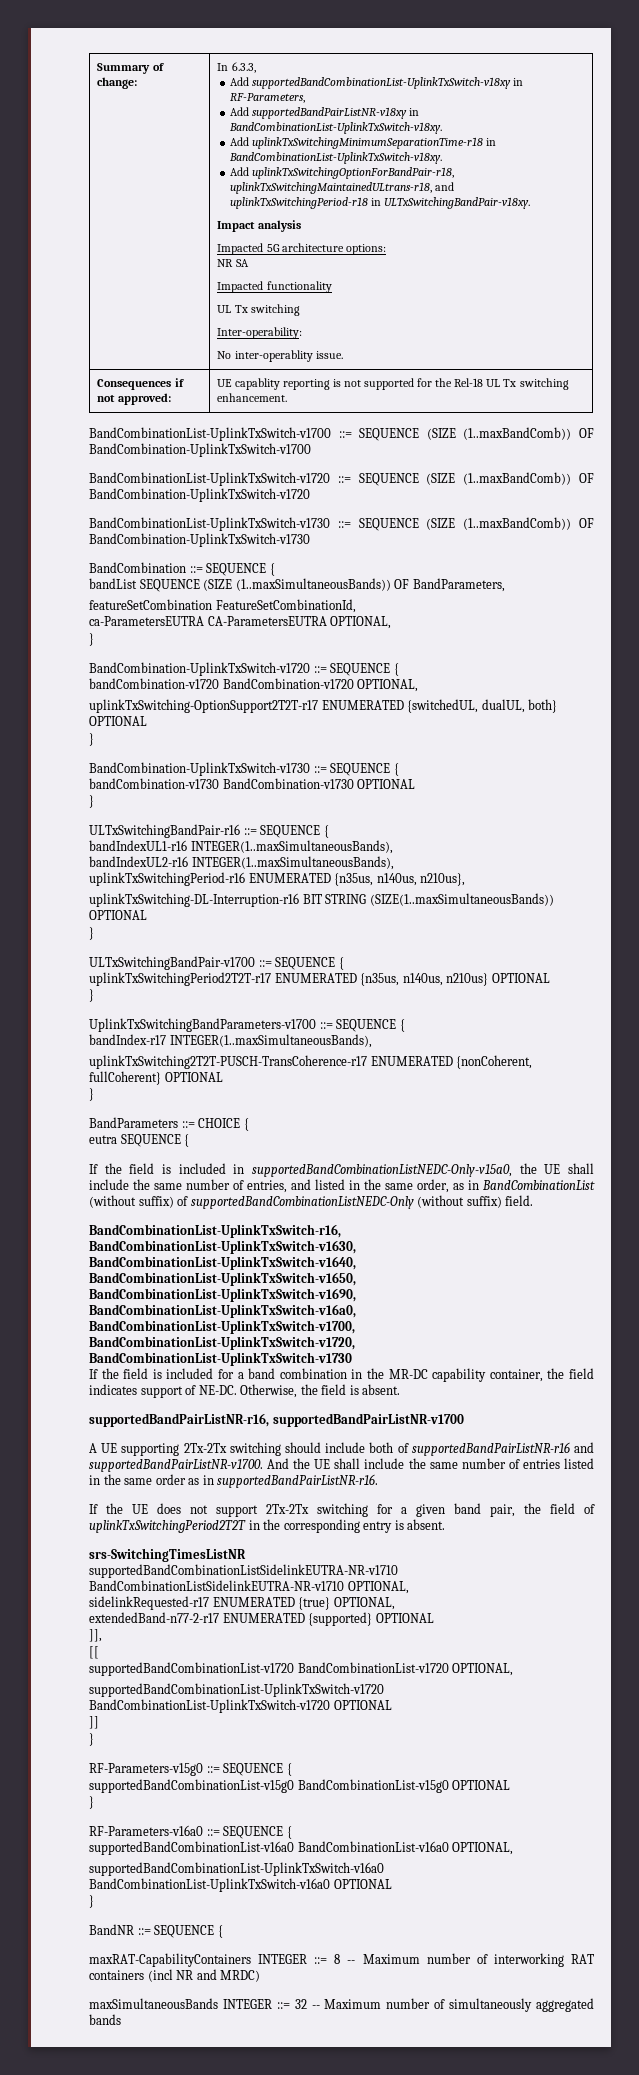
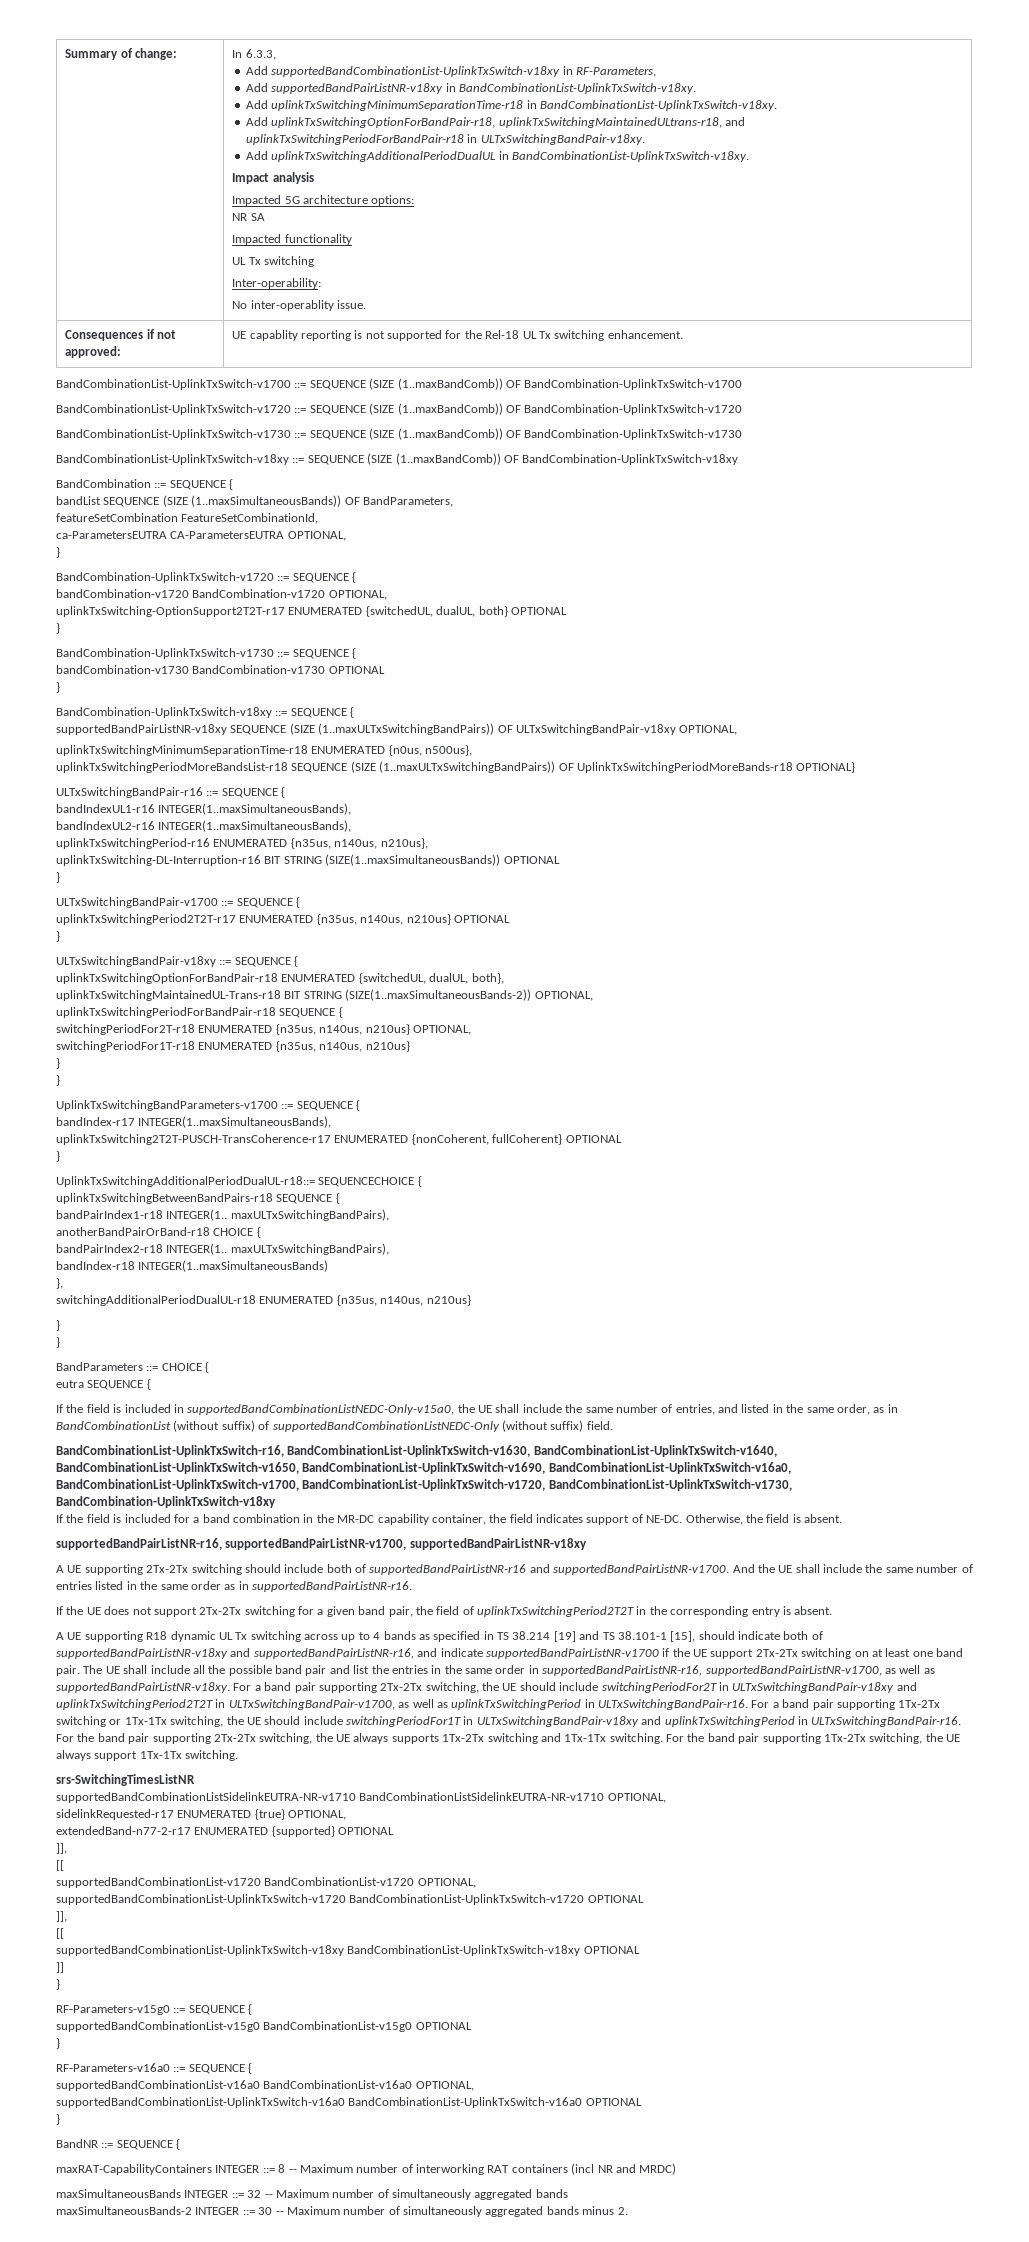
[230,197,369,209] uplinkTxSwitchingPeriod-r18 -> [245,134,464,145] uplinkTxSwitchingPeriodForBandPair-r18
(531, 203) none -> [245,151,750,162] // Add uplinkTxSwitchingAdditionalPeriodDualUL in BandCombinationList-UplinkTxSwitch-v18xy.
(310, 540) none -> [56,453,739,465] // BandCombinationList-UplinkTxSwitch-v18xy ::= SEQUENCE (SIZE (1..maxBandComb)) OF BandCombination-UplinkTxSwitch-v18xy
(94, 801) none -> [56,707,355,718] [56,723,738,735] [56,745,473,756] [56,761,856,773] // BandCombination-UplinkTxSwitch-v18xy ::= SEQUENCE { // supportedBandPairListNR-v18xy SEQUENCE (SIZE (1..maxULTxSwitchingBandPairs)) OF ULTxSwitchingBandPair-v18xy OPTIONAL, // uplinkTxSwitchingMinimumSeparationTime-r18 ENUMERATED {n0us, n500us}, // uplinkTxSwitchingPeriodMoreBandsList-r18 SEQUENCE (SIZE (1..maxULTxSwitchingBandPairs)) OF UplinkTxSwitchingPeriodMoreBands-r18 OPTIONAL}
(94, 995) none -> [56,956,299,967] [56,973,504,984] [56,989,593,1001] [56,1007,343,1018] [56,1024,471,1035] [56,1041,410,1052] [56,1058,60,1069] [56,1075,60,1086] // ULTxSwitchingBandPair-v18xy ::= SEQUENCE { // uplinkTxSwitchingOptionForBandPair-r18 ENUMERATED {switchedUL, dualUL, both}, // uplinkTxSwitchingMaintainedUL-Trans-r18 BIT STRING (SIZE(1..maxSimultaneousBands-2)) OPTIONAL, // uplinkTxSwitchingPeriodForBandPair-r18 SEQUENCE { // switchingPeriodFor2T-r18 ENUMERATED {n35us, n140us, n210us} OPTIONAL, // switchingPeriodFor1T-r18 ENUMERATED {n35us, n140us, n210us} // } // }
(94, 1094) none -> [56,1176,422,1187] [56,1193,340,1204] [56,1209,389,1221] [56,1227,261,1238] [56,1243,389,1255] [56,1260,329,1272] [56,1278,63,1289] [56,1295,471,1306] [56,1320,60,1331] [56,1337,60,1348] // UplinkTxSwitchingAdditionalPeriodDualUL-r18::= SEQUENCECHOICE { // uplinkTxSwitchingBetweenBandPairs-r18 SEQUENCE { // bandPairIndex1-r18 INTEGER(1.. maxULTxSwitchingBandPairs), // anotherBandPairOrBand-r18 CHOICE { // bandPairIndex2-r18 INTEGER(1.. maxULTxSwitchingBandPairs), // bandIndex-r18 INTEGER(1..maxSimultaneousBands) // }, // switchingAdditionalPeriodDualUL-r18 ENUMERATED {n35us, n140us, n210us} // } // }
[89,1352,352,1366] BandCombinationList-UplinkTxSwitch-v1730 -> [548,1479,792,1491] [56,1496,276,1508] BandCombinationList-UplinkTxSwitch-v1730, BandCombination-UplinkTxSwitch-v18xy
[272,1413,464,1427] supportedBandPairListNR-v1700 -> [225,1538,587,1550] supportedBandPairListNR-v1700, supportedBandPairListNR-v18xy
(446, 1524) none -> [56,1631,823,1642] [56,1648,963,1659] [56,1665,935,1676] [56,1682,917,1693] [56,1699,941,1710] [56,1716,962,1727] [56,1733,960,1744] [56,1750,239,1761] // A UE supporting R18 dynamic UL Tx switching across up to 4 bands as specified in TS 38.214 [19] and TS 38.101-1 [15], should indicate both of supportedBandPairListNR-v18xy and supportedBandPairListNR-r16, and indicate supportedBandPairListNR-v1700 if the UE support 2Tx-2Tx switching on at least one band pair. The UE shall include all the possible band pair and list the entries in the same order in supportedBandPairListNR-r16, supportedBandPairListNR-v1700, as well as supportedBandPairListNR-v18xy. For a band pair supporting 2Tx-2Tx switching, the UE should include switchingPeriodFor2T in ULTxSwitchingBandPair-v18xy and uplinkTxSwitchingPeriod2T2T in ULTxSwitchingBandPair-v1700, as well as uplinkTxSwitchingPeriod in ULTxSwitchingBandPair-r16. For a band pair supporting 1Tx-2Tx switching or 1Tx-1Tx switching, the UE should include switchingPeriodFor1T in ULTxSwitchingBandPair-v18xy and uplinkTxSwitchingPeriod in ULTxSwitchingBandPair-r16. For the band pair supporting 2Tx-2Tx switching, the UE always supports 1Tx-2Tx switching and 1Tx-1Tx switching. For the band pair supporting 1Tx-2Tx switching, the UE always support 1Tx-1Tx switching.
(392, 1705) none -> [56,1911,67,1922] [56,1928,64,1939] [56,1945,640,1956] // ]], // [[ // supportedBandCombinationList-UplinkTxSwitch-v18xy BandCombinationList-UplinkTxSwitch-v18xy OPTIONAL
(121, 2019) none -> [56,2206,628,2217] // maxSimultaneousBands-2 INTEGER ::= 30 -- Maximum number of simultaneously aggregated bands minus 2.

